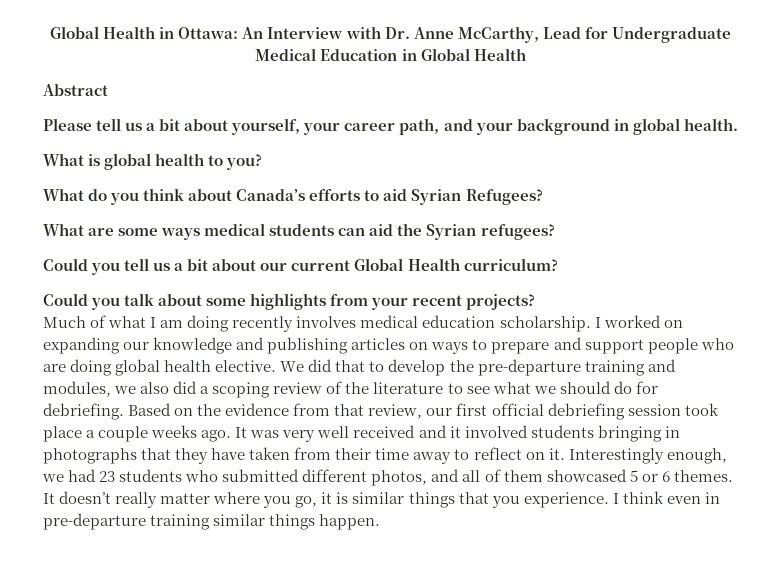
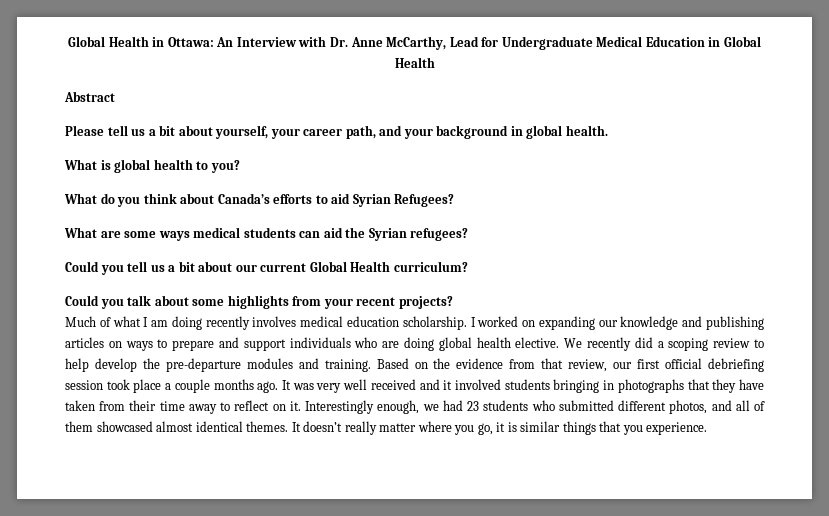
[647,338,698,354] people -> [289,337,351,348] individuals
[308,359,676,376] [43,381,658,398] [43,403,124,420] did that to develop the pre-departure training and modules, we also did a scoping review of the literature to see what we should do for debriefing. -> [587,337,764,351] [65,358,371,372] recently did a scoping review to help develop the pre-departure modules and training.
[151,425,198,438] weeks -> [213,379,254,390] months
[629,470,670,482] 5 or 6 -> [156,421,243,432] almost identical
[612,491,720,504] [43,513,381,530] I think even in pre-departure training similar things happen. -> (708, 428) none

